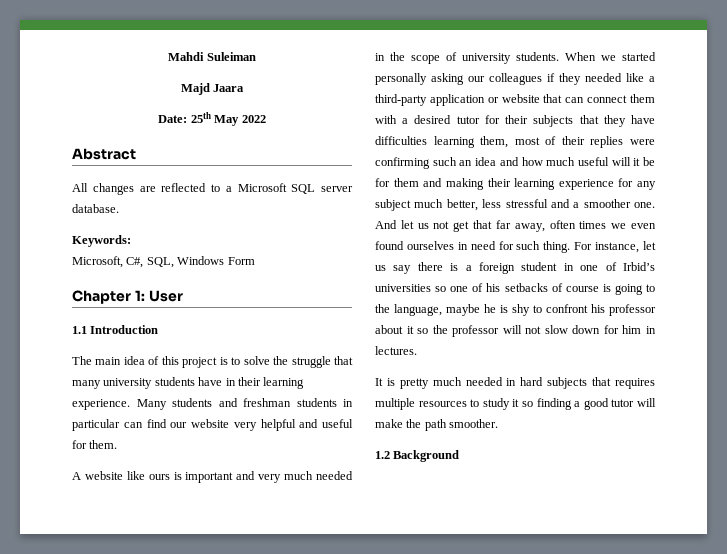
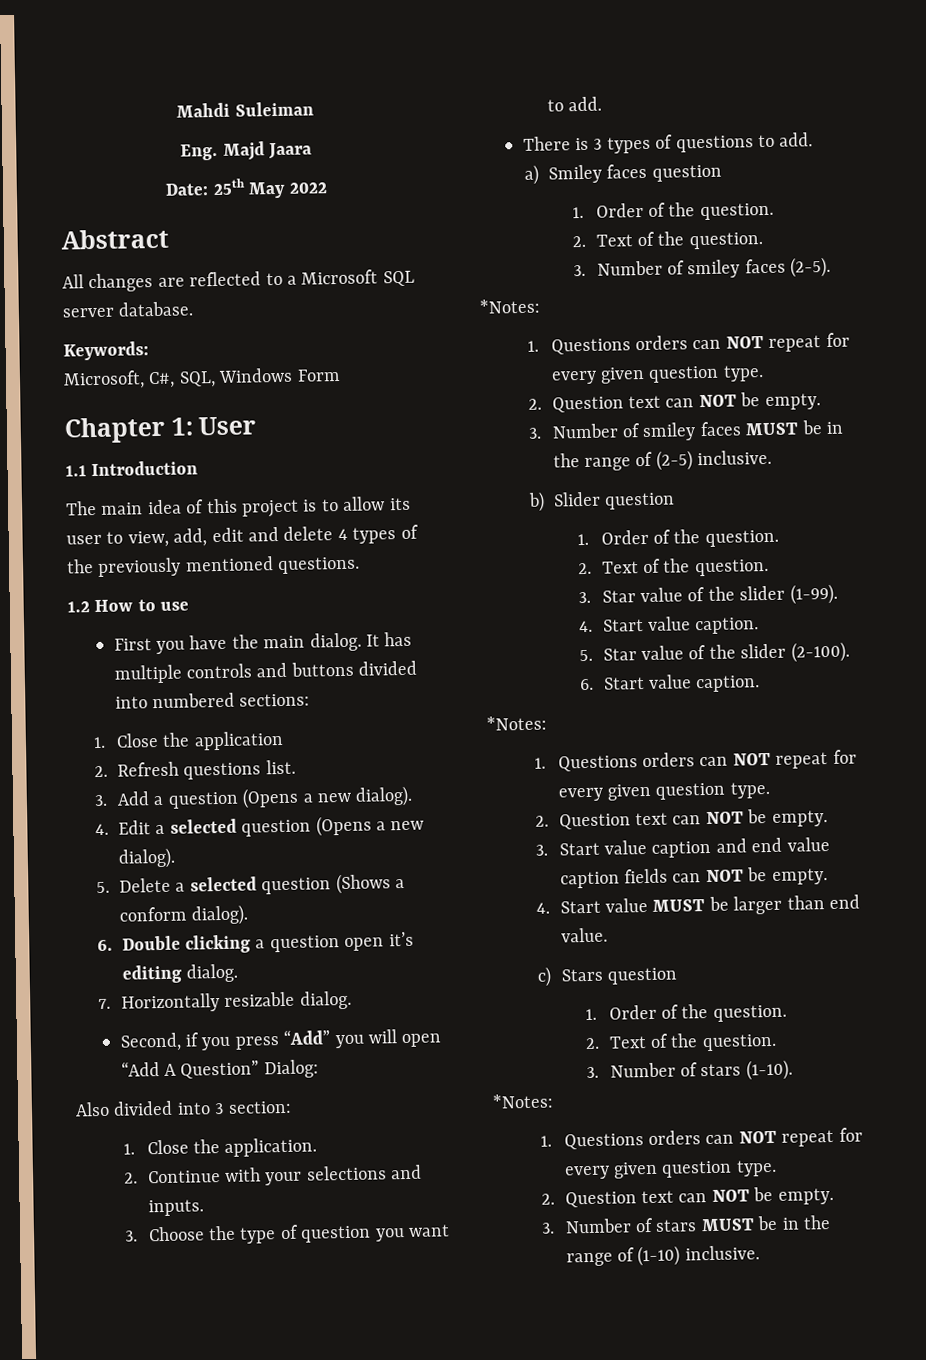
(256, 56) none -> [180,143,219,161] Eng.
[243,356,354,368] [72,377,305,389] [72,398,353,410] [72,419,353,431] [72,440,118,449] [72,471,353,483] [375,52,656,64] [375,73,655,85] [375,94,655,106] [375,115,655,127] [375,136,655,148] [375,157,655,169] [375,178,656,190] [375,199,655,211] [375,220,656,232] [375,241,656,253] [375,262,655,274] [375,283,655,295] [375,304,656,316] [375,325,656,337] [375,346,417,355] [375,377,655,389] [375,398,656,410] [375,419,499,431] [375,450,460,462] solve the struggle that many university students have in their learning experience. Many students and freshman students in particular can find our website very helpful and useful for them. // A website like ours is important and very much needed in the scope of university students. When we started personally asking our colleagues if they needed like a third-party application or website that can connect them with a desired tutor for their subjects that they have difficulties learning them, most of their replies were confirming such an idea and how much useful will it be for them and making their learning experience for any subject much better, less stressful and a smoother one. And let us not get that far away, often times we even found ourselves in need for such thing. For instance, let us say there is a foreign student in one of Irbid’s universities so one of his setbacks of course is going to the language, maybe he is shy to confront his professor about it so the professor will not slow down for him in lectures. // It is pretty much needed in hard subjects that requires multiple resources to study it so finding a good tutor will make the path smoother. // 1.2 Background -> [342,496,411,511] [66,524,419,548] [66,556,361,577] [67,599,190,613] [113,631,413,655] [113,660,418,684] [114,692,311,709] [92,730,284,751] [93,759,296,780] [93,785,414,809] [94,815,425,837] [118,847,177,869] [95,873,406,895] [119,904,249,926] [96,931,414,954] [121,963,238,984] [97,990,352,1013] [119,1029,443,1052] [120,1059,319,1079] [75,1100,292,1117] [123,1137,318,1157] [124,1164,423,1186] [147,1199,204,1217] [124,1224,450,1244] [546,96,602,112] [522,132,814,154] [524,163,722,185] [572,202,774,221] [572,231,763,250] [573,256,832,279] [479,298,540,314] [527,332,850,355] [550,365,764,385] [528,392,821,413] [528,420,844,442] [552,449,773,471] [528,491,676,512] [577,529,779,548] [578,558,769,577] [578,583,838,605] [579,616,760,635] [579,641,850,663] [580,674,761,693] [486,715,547,731] [534,749,857,772] [557,781,770,802] [535,809,828,830] [535,837,830,858] [559,867,828,889] [536,894,860,915] [560,927,608,943] [537,966,678,987] [585,1004,787,1022] [585,1033,777,1052] [586,1059,793,1081] [492,1093,554,1109] [540,1127,863,1150] [563,1159,777,1180] [541,1186,834,1208] [541,1215,831,1234] [565,1245,760,1267] allow its user to view, add, edit and delete 4 types of the previously mentioned questions. // 1.2 How to use // First you have the main dialog. It has multiple controls and buttons divided into numbered sections: // 1. Close the application // 2. Refresh questions list. // 3. Add a question (Opens a new dialog). // 4. Edit a selected question (Opens a new dialog). // 5. Delete a selected question (Shows a conform dialog). // 6. Double clicking a question open it’s editing dialog. // 7. Horizontally resizable dialog. // Second, if you press “Add” you will open “Add A Question” Dialog: // Also divided into 3 section: // 1. Close the application. // 2. Continue with your selections and inputs. // 3. Choose the type of question you want to add. // There is 3 types of questions to add. // a) Smiley faces question // 1. Order of the question. // 2. Text of the question. // 3. Number of smiley faces (2-5). // *Notes: // 1. Questions orders can NOT repeat for every given question type. // 2. Question text can NOT be empty. // 3. Number of smiley faces MUST be in the range of (2-5) inclusive. // b) Slider question // 1. Order of the question. // 2. Text of the question. // 3. Star value of the slider (1-99). // 4. Start value caption. // 5. Star value of the slider (2-100). // 6. Start value caption. // *Notes: // 1. Questions orders can NOT repeat for every given question type. // 2. Question text can NOT be empty. // 3. Start value caption and end value caption fields can NOT be empty. // 4. Start value MUST be larger than end value. // c) Stars question // 1. Order of the question. // 2. Text of the question. // 3. Number of stars (1-10). // *Notes: // 1. Questions orders can NOT repeat for every given question type. // 2. Question text can NOT be empty. // 3. Number of stars MUST be in the range of (1-10) inclusive.

